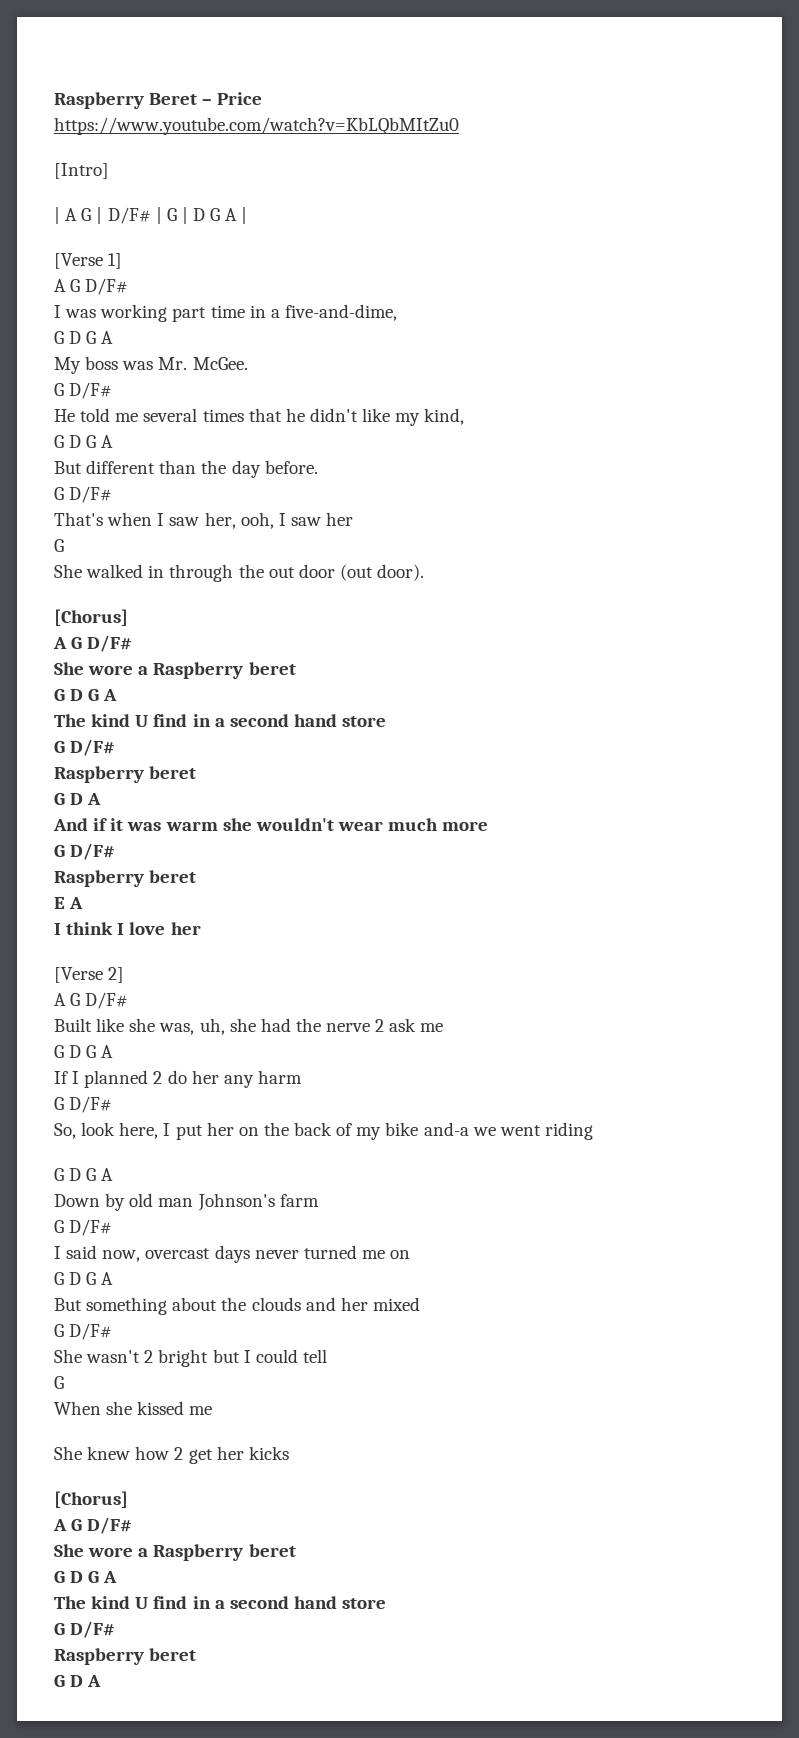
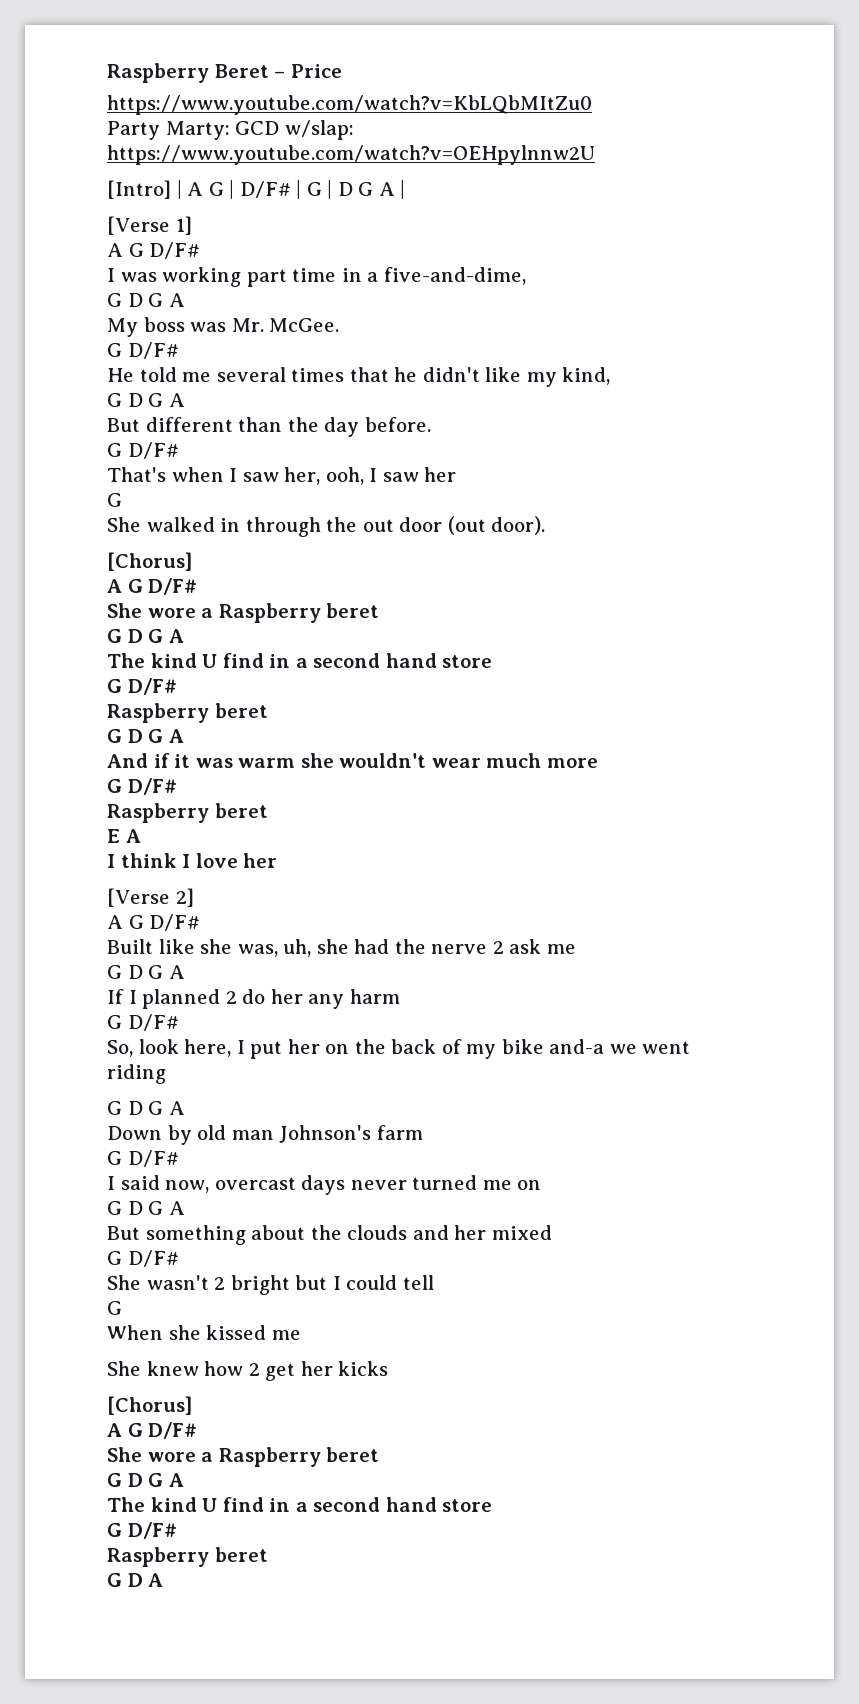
(459, 126) none -> [107,120,354,140] [107,145,595,165] // Party Marty: GCD w/slap: https://www.youtube.com/watch?v=OEHpylnnw2U
(109, 171) // -> (171, 189) none
(84, 799) none -> [148,729,164,743] G

